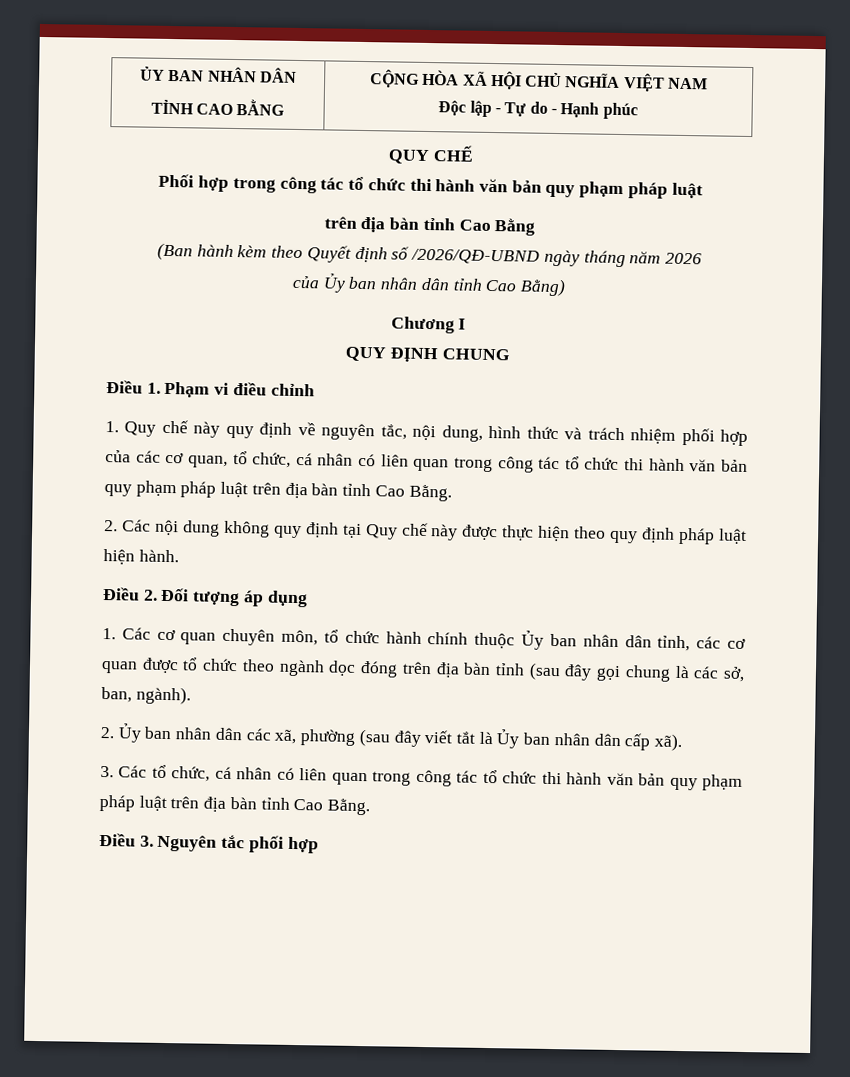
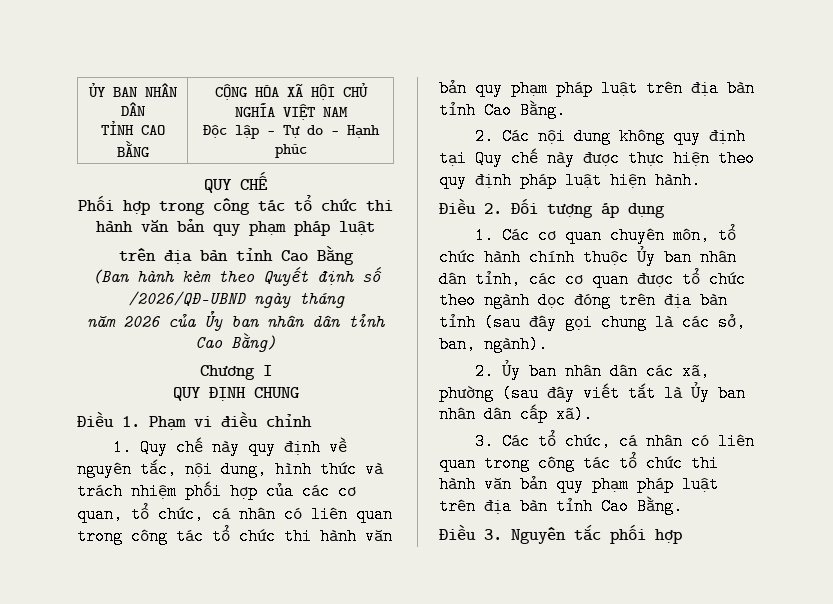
(626, 259) none -> (345, 300) //
(702, 258) // -> (161, 321) none

